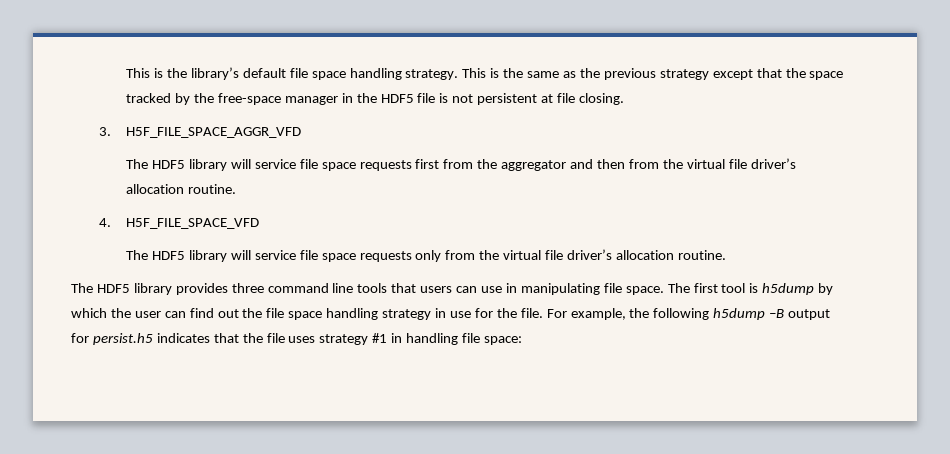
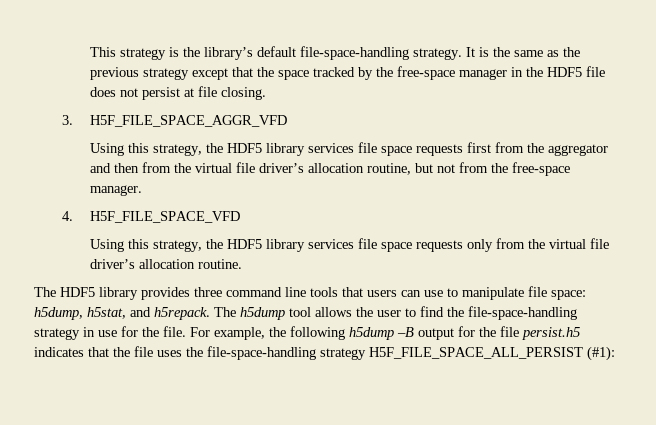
[126,68,151,78] This -> [90,47,167,60] This strategy
[289,68,487,80] file space handling strategy. This -> [300,46,476,60] file-space-handling strategy. It
[439,93,538,105] is not persistent -> [90,87,181,100] does not persist
[126,159,296,171] The HDF5 library will service -> [90,143,355,156] Using this strategy, the HDF5 library services
[188,184,237,194] [98,218,260,229] [126,250,296,262] routine. // 4. H5F_FILE_SPACE_VFD // The HDF5 library will service -> [367,162,571,176] [90,185,143,196] [62,211,241,223] [90,239,355,252] routine, but not from the free-space manager. // 4. H5F_FILE_SPACE_VFD // Using this strategy, the HDF5 library services
[505,283,834,295] [71,308,379,320] in manipulating file space. The first tool is h5dump by which the user can find out the file space handling -> [447,286,586,300] [34,306,577,320] to manipulate file space: h5dump, h5stat, and h5repack. The h5dump tool allows the user to find the file-space-handling
(89, 338) none -> [479,326,519,337] the file
[319,333,522,345] strategy #1 in handling file space: -> [186,346,615,361] the file-space-handling strategy H5F_FILE_SPACE_ALL_PERSIST (#1):

